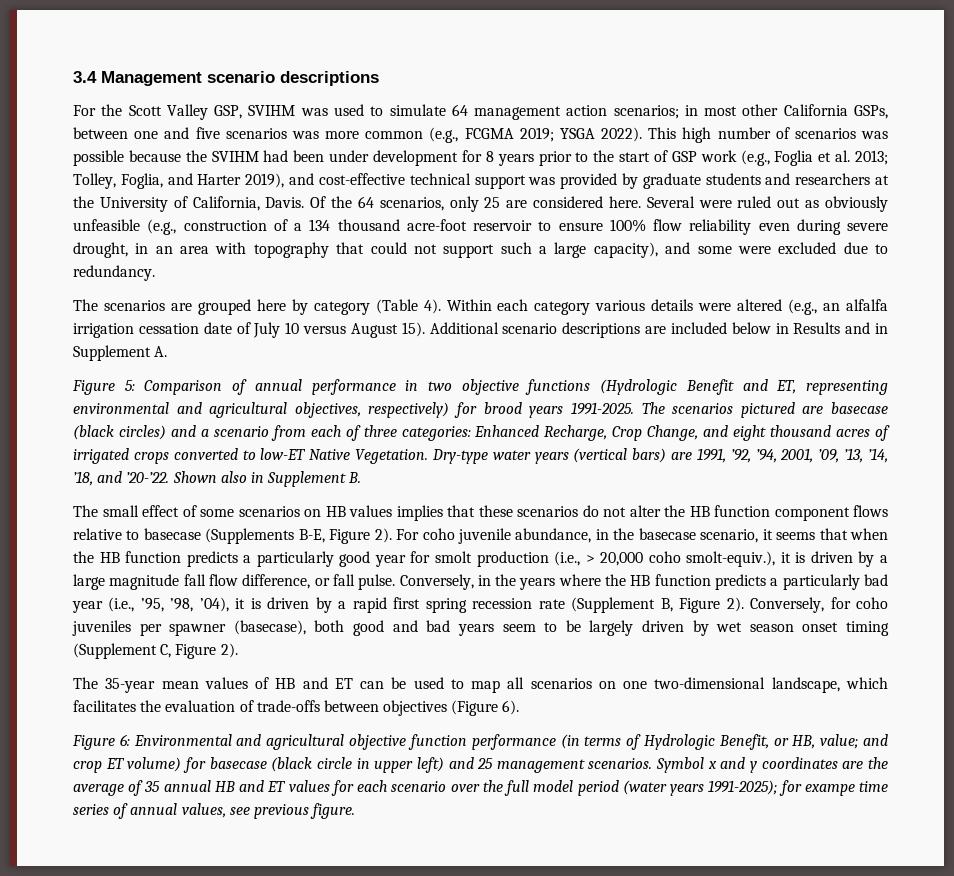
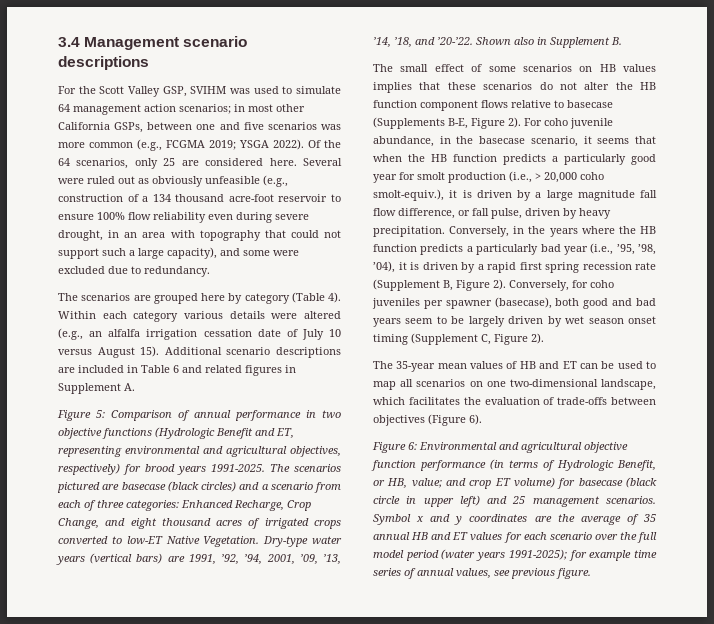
[648,127,888,143] [73,150,889,166] [73,173,889,189] [73,196,305,212] This high number of scenarios was possible because the SVIHM had been under development for 8 years prior to the start of GSP work (e.g., Foglia et al. 2013; Tolley, Foglia, and Harter 2019), and cost-effective technical support was provided by graduate students and researchers at the University of California, Davis. -> (304, 144) none
[731,322,871,334] below in Results and -> [127,365,282,376] in Table 6 and related figures
[358,574,396,590] pulse. -> [491,208,611,219] [373,226,445,237] pulse, driven by heavy precipitation.
[804,784,855,796] exampe -> [589,550,632,561] example

